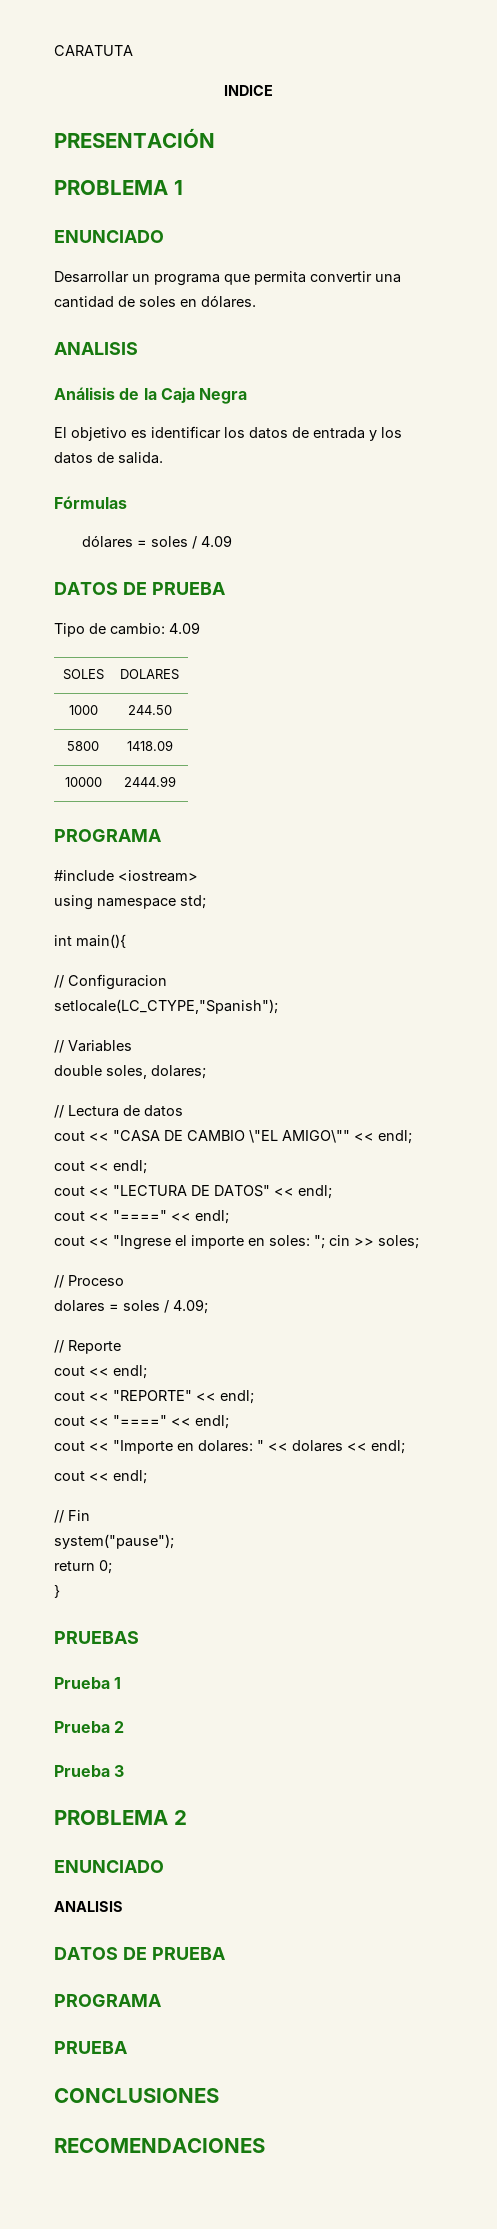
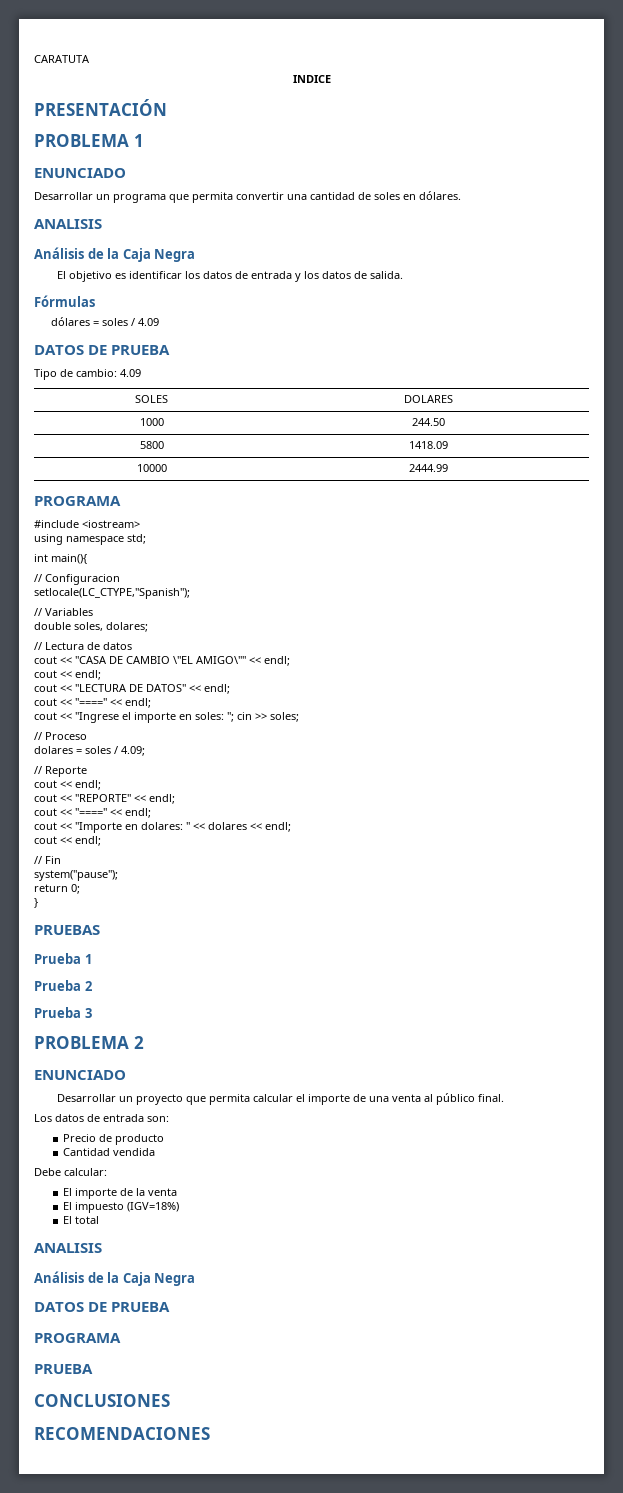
[54,1901,123,1912] ANALISIS -> [57,1093,505,1105] [34,1114,169,1122] [63,1134,165,1145] [63,1148,156,1156] [34,1168,107,1176] [63,1188,178,1199] [63,1202,180,1213] [63,1216,100,1224] [34,1243,102,1253] [34,1271,196,1286] Desarrollar un proyecto que permita calcular el importe de una venta al público final. // Los datos de entrada son: // Precio de producto // Cantidad vendida // Debe calcular: // El importe de la venta // El impuesto (IGV=18%) // El total // ANALISIS // Análisis de la Caja Negra

